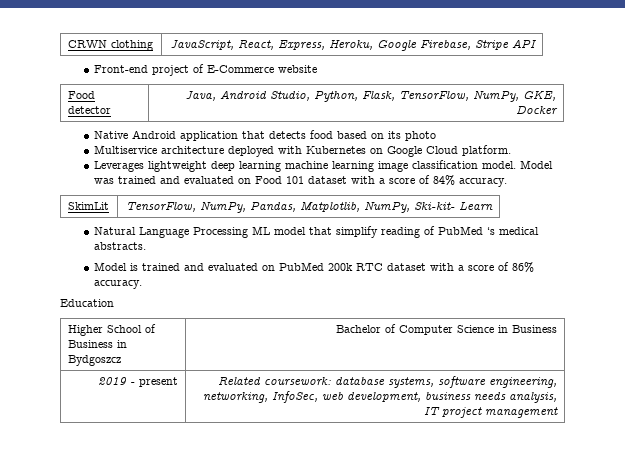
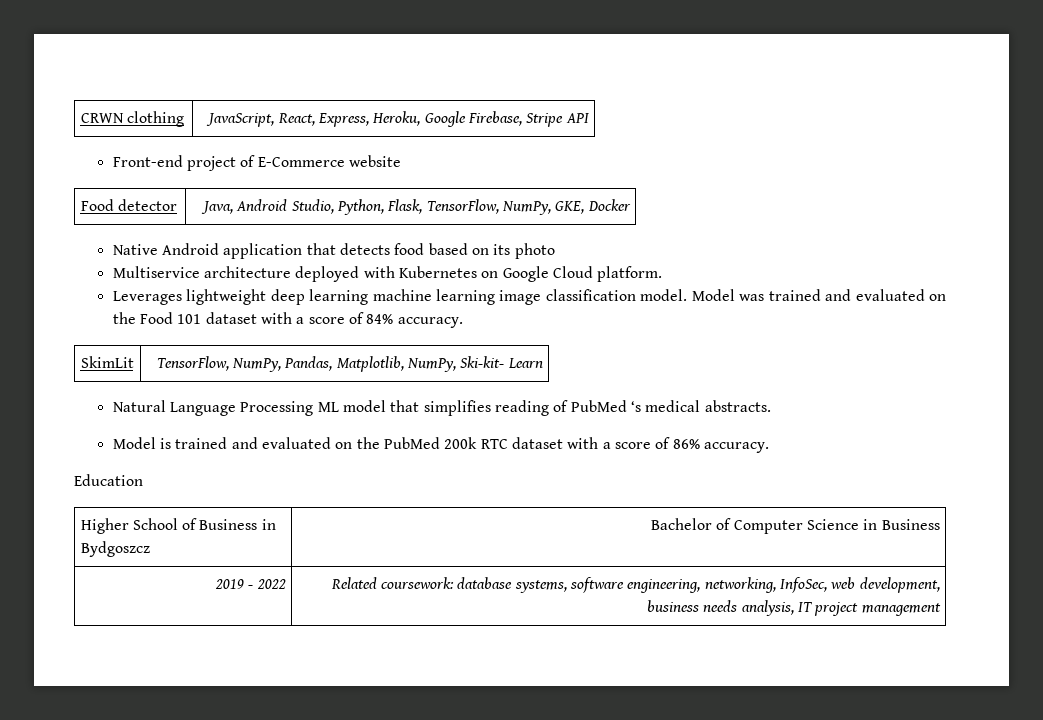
(252, 181) none -> [112,312,136,324] the
[336,226,379,238] simplify -> [423,400,491,416] simplifies
(276, 268) none -> [356,437,380,449] the
[139,377,179,387] present -> [256,579,286,589] 2022

